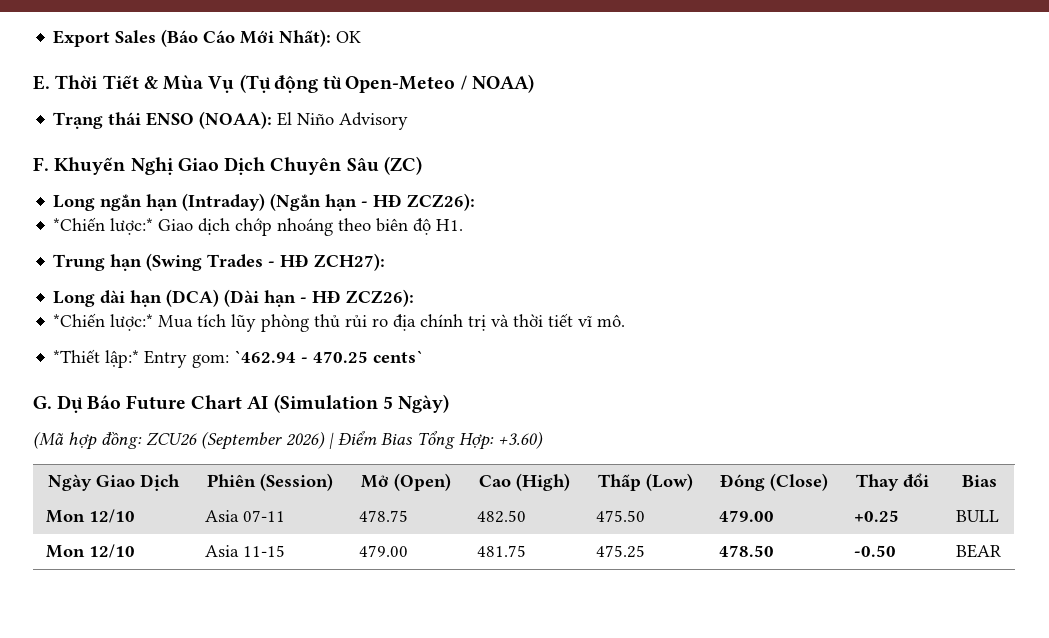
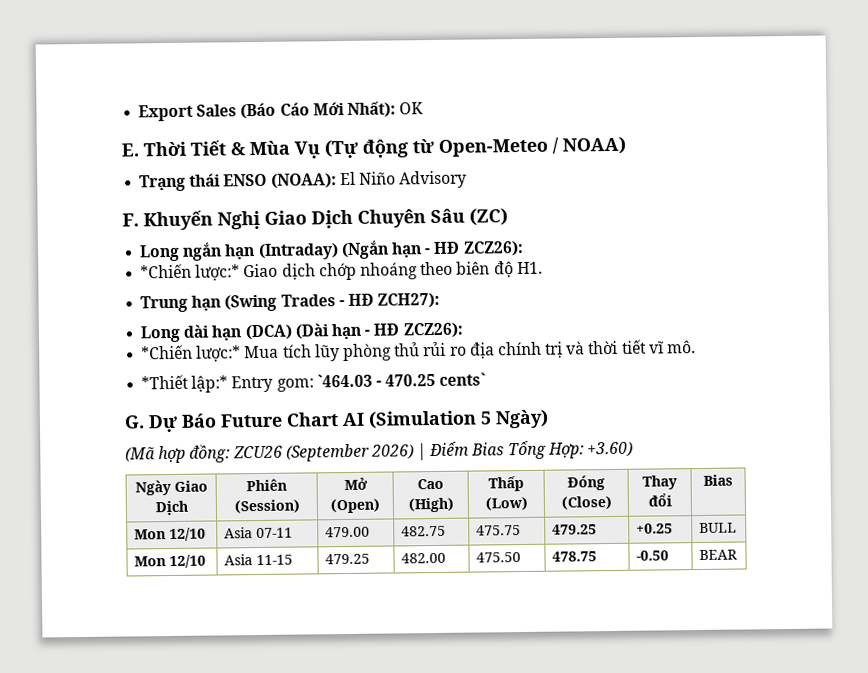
[234,350,297,363] `462.94 -> [316,373,373,388] `464.03
[358,510,408,522] [476,510,526,523] [595,510,645,522] [718,510,774,522] 478.75 | 482.50 | 475.50 | 479.00 -> [324,526,370,538] [400,525,446,537] [475,525,521,536] [551,524,597,535] 479.00 | 482.75 | 475.75 | 479.25
[358,545,408,557] [476,545,526,557] [595,545,645,558] [718,545,774,557] 479.00 | 481.75 | 475.25 | 478.50 -> [324,553,370,565] [400,552,446,564] [475,552,521,563] [551,551,597,562] 479.25 | 482.00 | 475.50 | 478.75

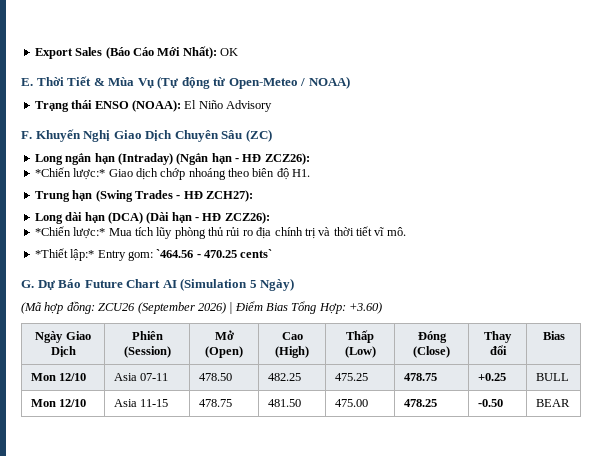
[316,373,373,388] `464.03 -> [156,249,194,258] `464.56
[324,526,370,538] [400,525,446,537] [475,525,521,536] [551,524,597,535] 479.00 | 482.75 | 475.75 | 479.25 -> [198,373,232,381] [267,373,301,381] [334,373,368,381] [403,373,437,381] 478.50 | 482.25 | 475.25 | 478.75
[324,553,370,565] [400,552,446,564] [475,552,521,563] [551,551,597,562] 479.25 | 482.00 | 475.50 | 478.75 -> [198,399,232,407] [267,399,301,407] [334,399,368,407] [403,399,437,407] 478.75 | 481.50 | 475.00 | 478.25

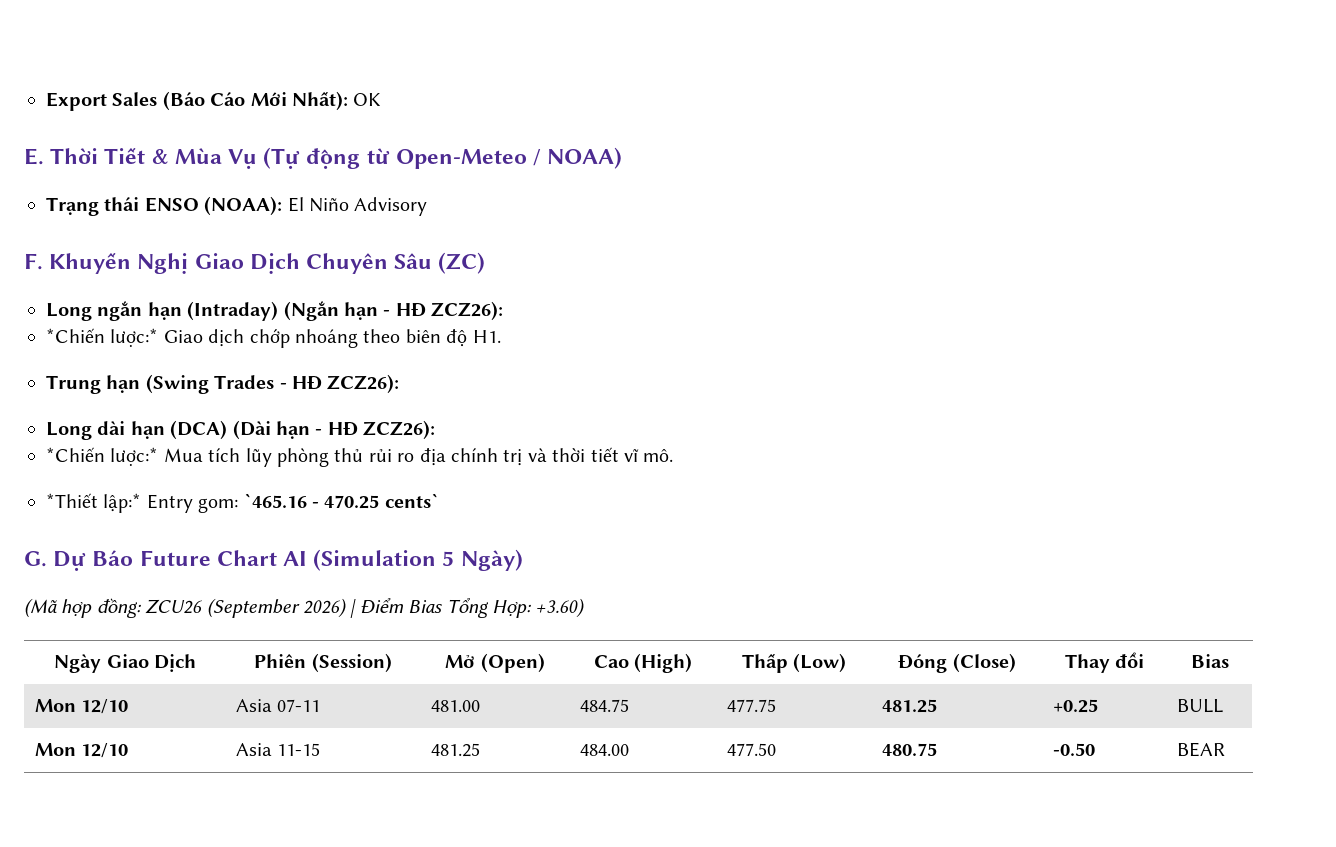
[206,190,253,202] ZCH27): -> [327,374,400,394] ZCZ26):
[156,249,194,258] `464.56 -> [243,493,307,508] `465.16
[198,373,232,381] [267,373,301,381] [334,373,368,381] [403,373,437,381] 478.50 | 482.25 | 475.25 | 478.75 -> [430,700,480,712] [579,699,629,712] [726,699,776,712] [881,699,937,713] 481.00 | 484.75 | 477.75 | 481.25
[198,399,232,407] [267,399,301,407] [334,399,368,407] [403,399,437,407] 478.75 | 481.50 | 475.00 | 478.25 -> [430,743,480,757] [579,744,629,756] [726,743,776,756] [881,743,937,756] 481.25 | 484.00 | 477.50 | 480.75

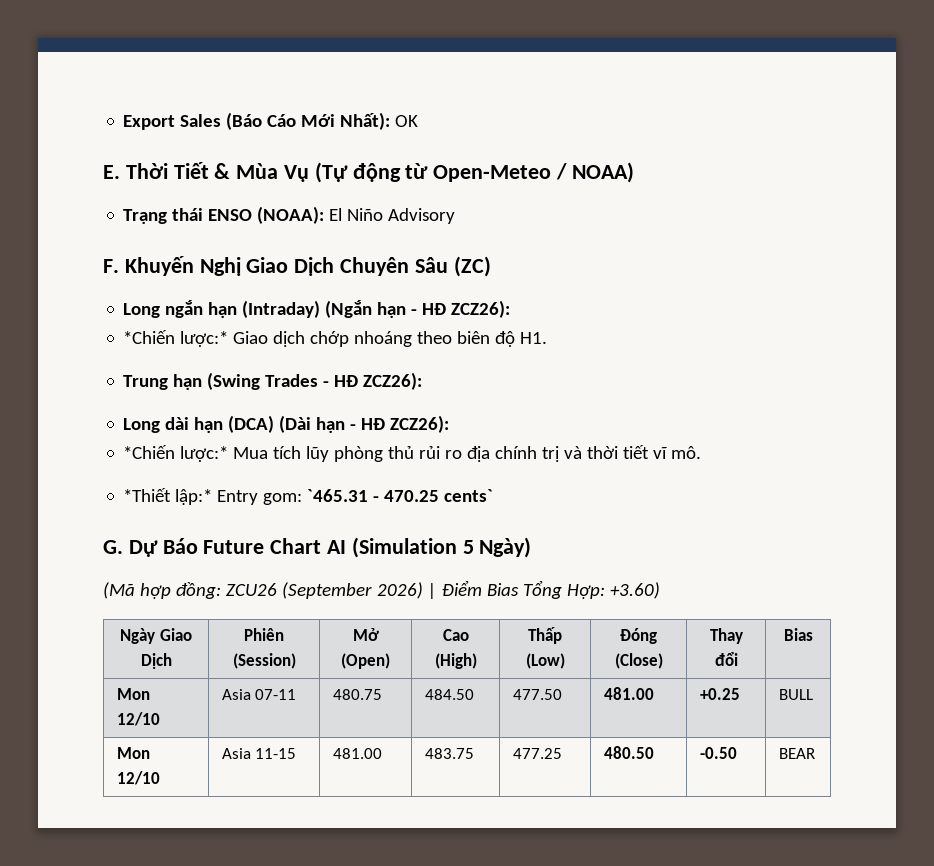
[243,493,307,508] `465.16 -> [307,489,369,502] `465.31
[430,700,480,712] [579,699,629,712] [726,699,776,712] [881,699,937,713] 481.00 | 484.75 | 477.75 | 481.25 -> [332,689,382,700] [424,689,474,700] [512,689,562,700] [603,687,654,700] 480.75 | 484.50 | 477.50 | 481.00
[430,743,480,757] [579,744,629,756] [726,743,776,756] [881,743,937,756] 481.25 | 484.00 | 477.50 | 480.75 -> [332,748,382,759] [424,748,474,759] [512,748,562,759] [603,746,654,759] 481.00 | 483.75 | 477.25 | 480.50

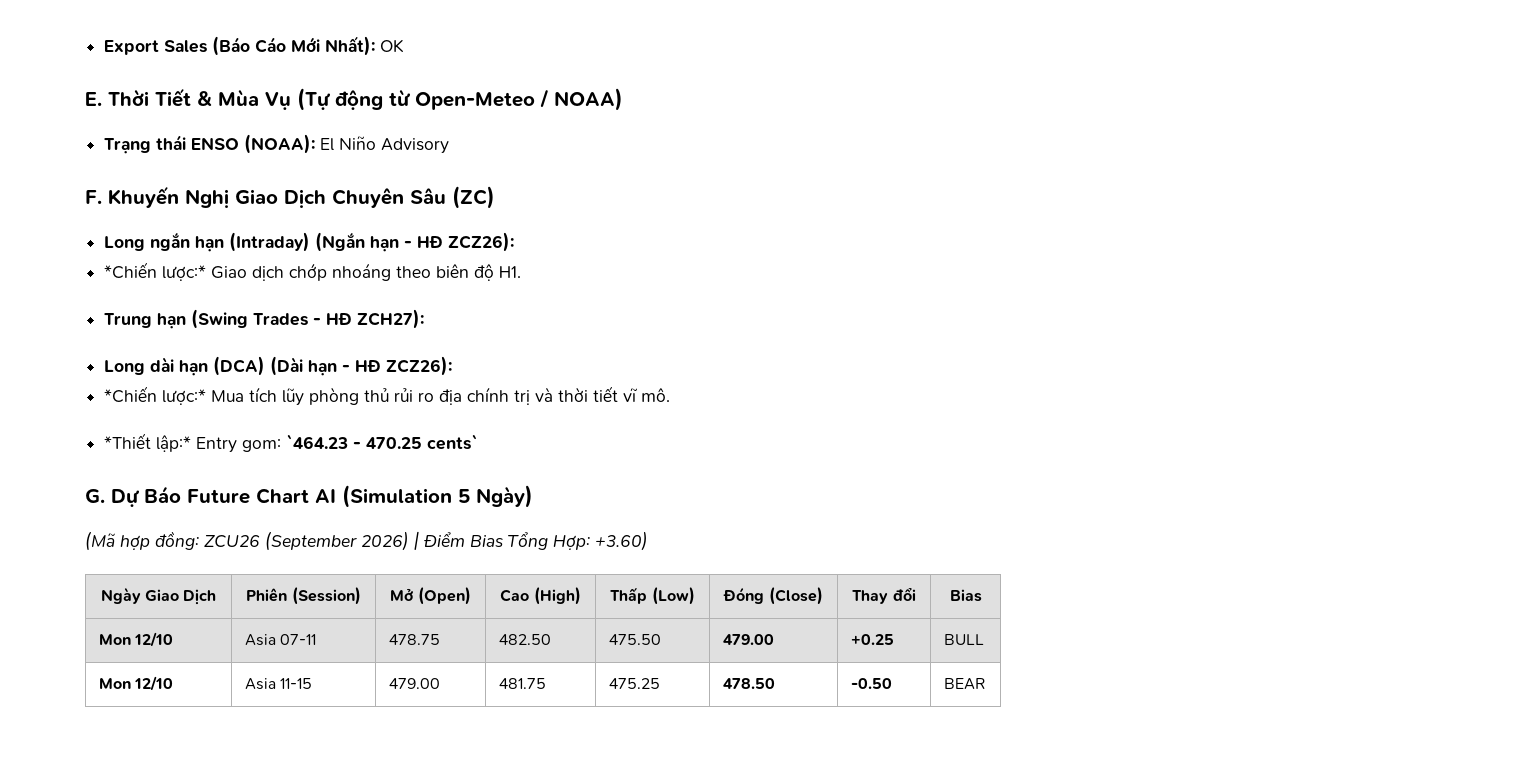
[363,372,423,390] ZCZ26): -> [357,309,425,329] ZCH27):
[307,489,369,502] `465.31 -> [286,434,349,449] `464.23
[332,689,382,700] [424,689,474,700] [512,689,562,700] [603,687,654,700] 480.75 | 484.50 | 477.50 | 481.00 -> [388,634,440,645] [498,634,551,645] [608,634,661,645] [722,634,774,645] 478.75 | 482.50 | 475.50 | 479.00
[332,748,382,759] [424,748,474,759] [512,748,562,759] [603,746,654,759] 481.00 | 483.75 | 477.25 | 480.50 -> [388,678,440,689] [498,678,546,689] [608,678,660,689] [722,678,775,689] 479.00 | 481.75 | 475.25 | 478.50

